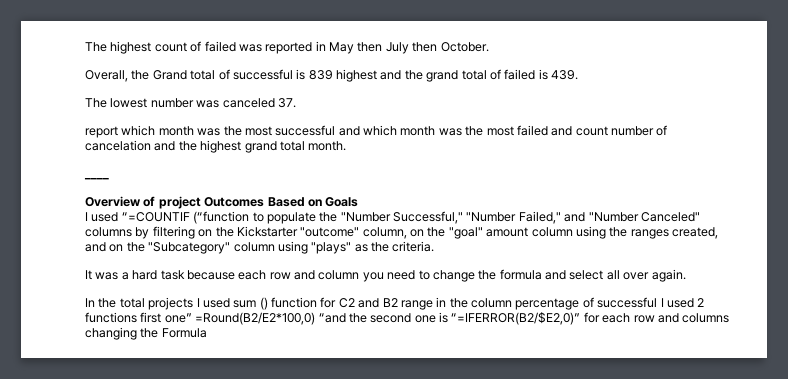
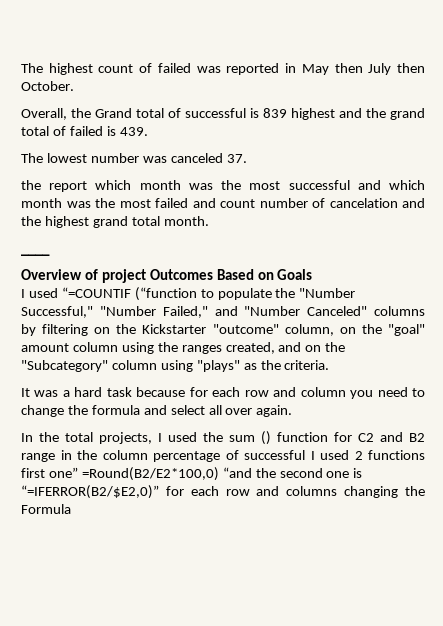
(296, 103) none -> [21,180,41,190] the
(235, 275) none -> [189,387,208,397] for
[148,297,230,310] projects I used -> [99,432,223,444] projects, I used the

